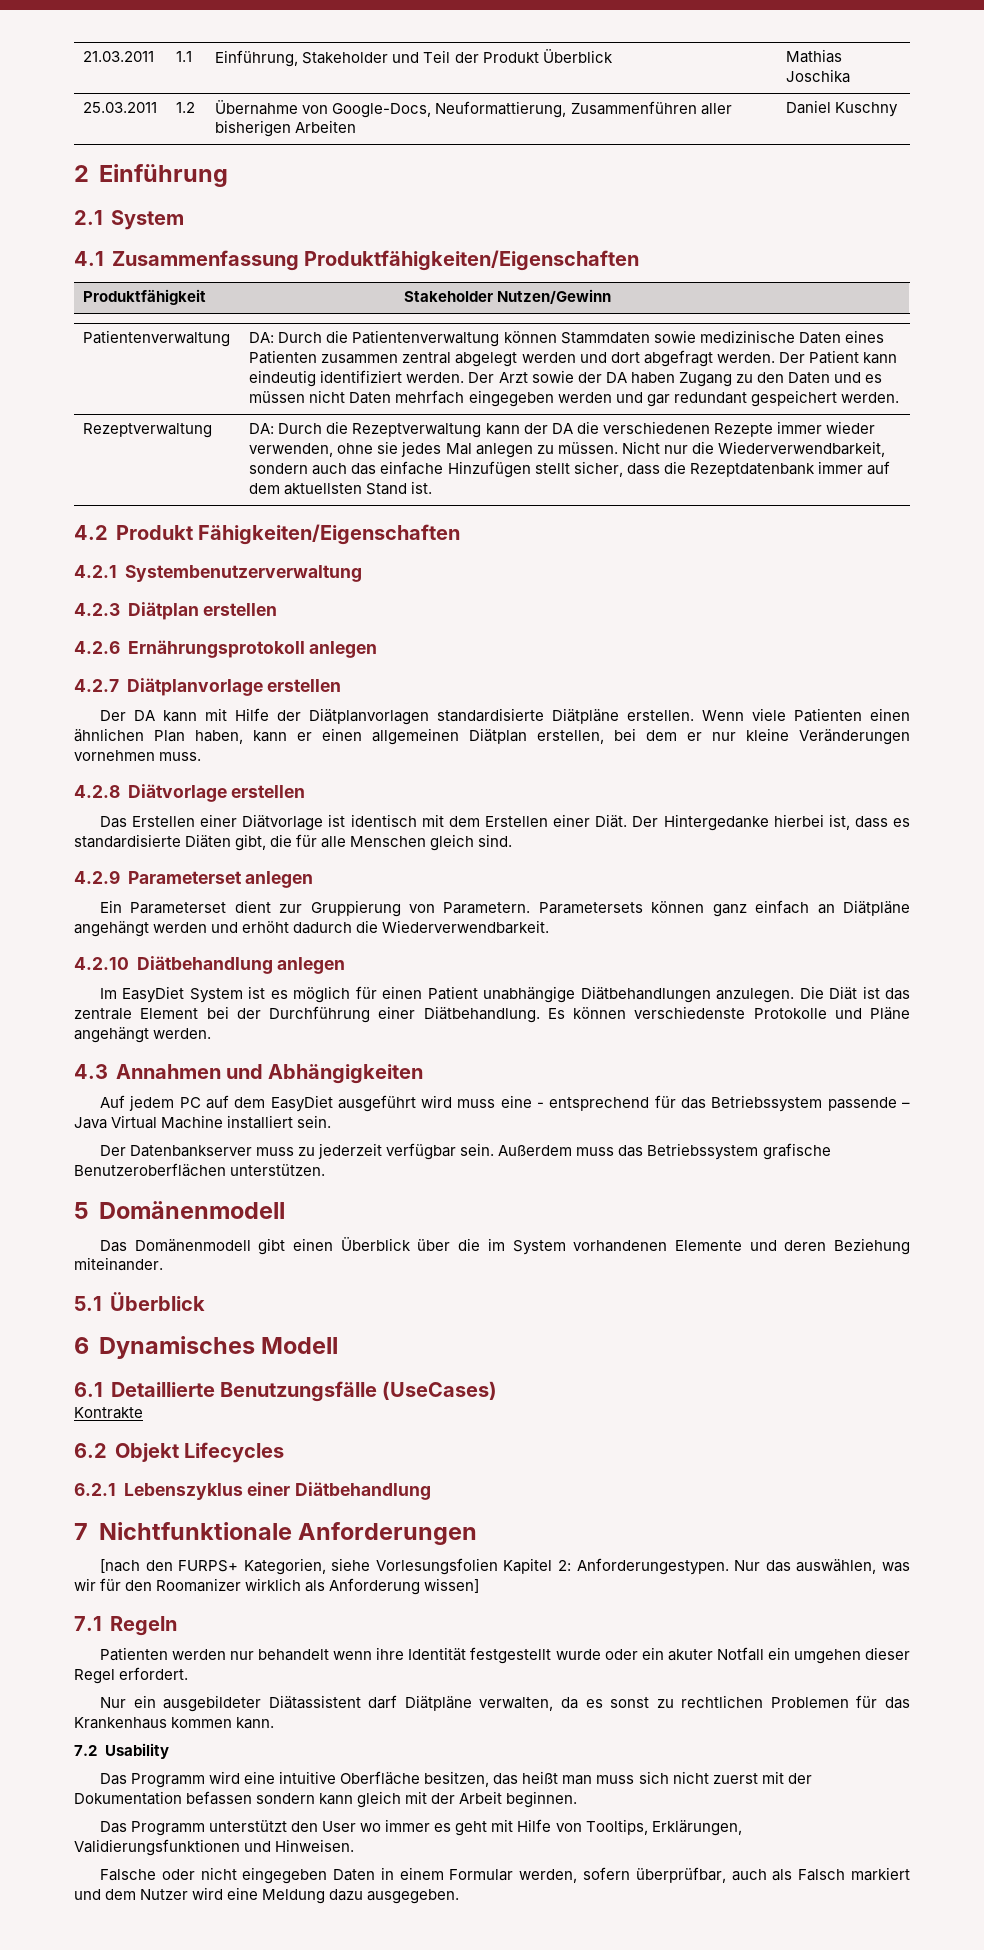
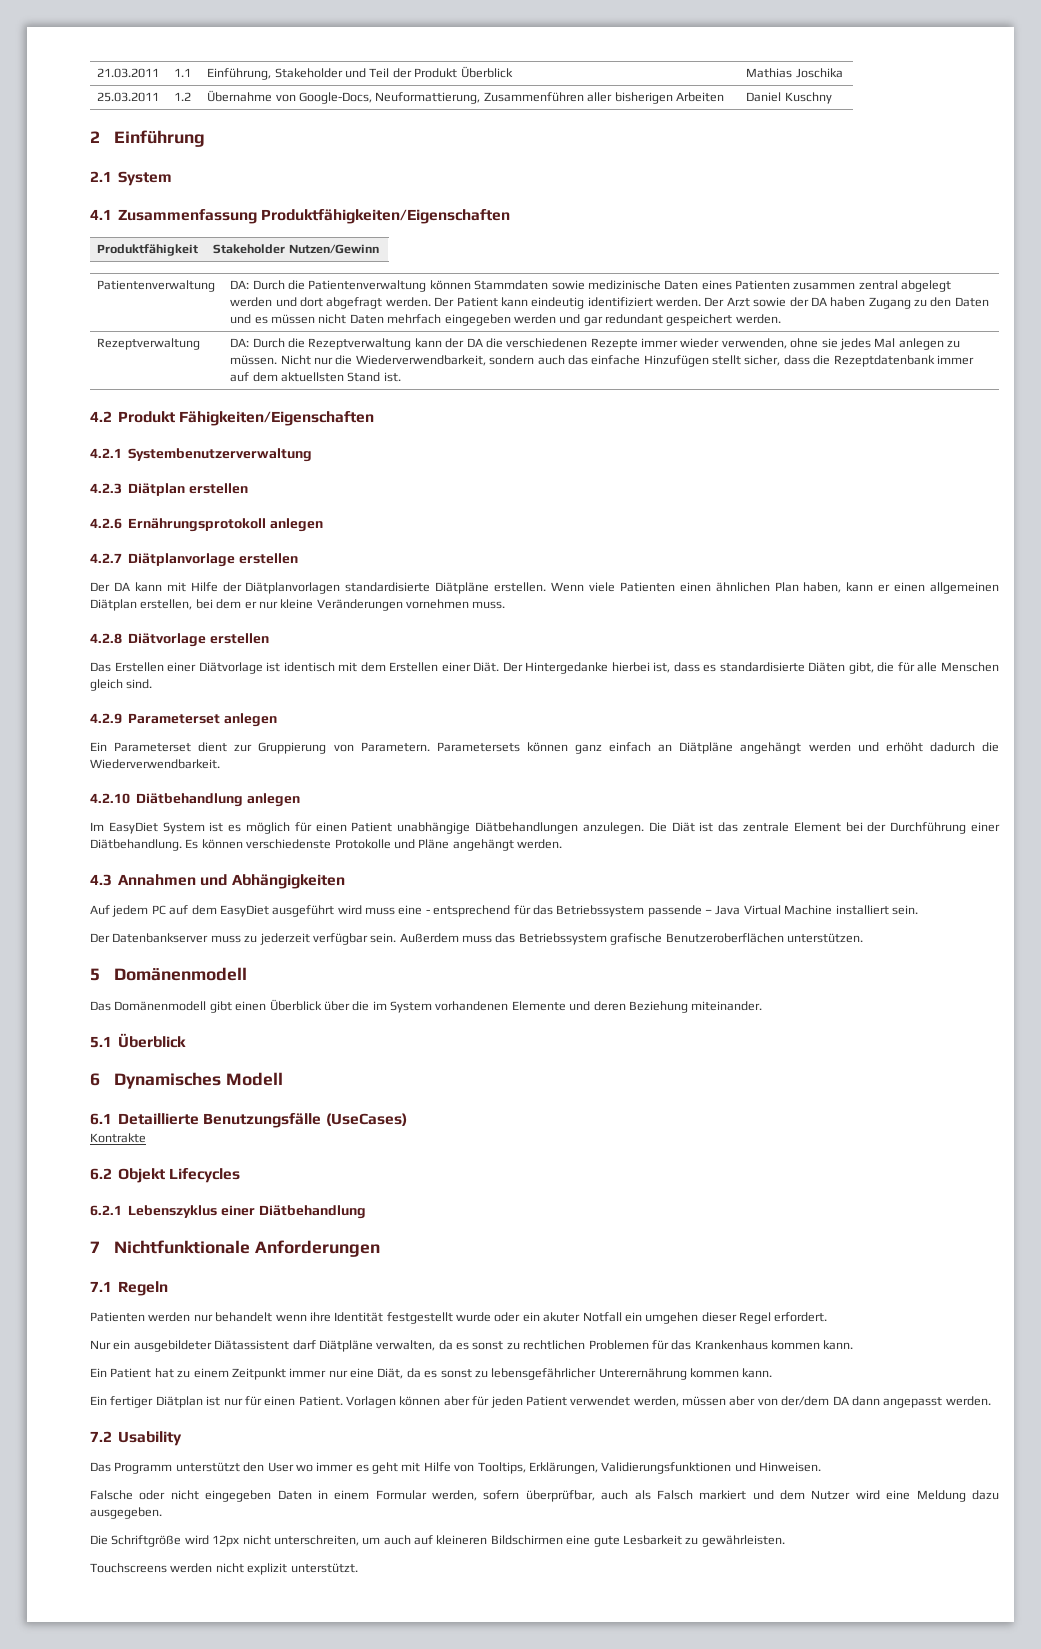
[99,1558,910,1575] [74,1578,480,1595] // [nach den FURPS+ Kategorien, siehe Vorlesungsfolien Kapitel 2: Anforderungestypen. Nur das auswählen, was wir für den Roomanizer wirklich als Anforderung wissen] -> (381, 1248) none
[74,1743,169,1759] [99,1771,812,1788] [74,1791,578,1808] 7.2 Usability // Das Programm wird eine intuitive Oberfläche besitzen, das heißt man muss sich nicht zuerst mit der Dokumentation befassen sondern kann gleich mit der Arbeit beginnen. -> [90,1368,773,1380] [90,1396,991,1408] [90,1431,183,1446] Ein Patient hat zu einem Zeitpunkt immer nur eine Diät, da es sonst zu lebensgefährlicher Unterernährung kommen kann. // Ein fertiger Diätplan ist nur für einen Patient. Vorlagen können aber für jeden Patient verwendet werden, müssen aber von der/dem DA dann angepasst werden. // 7.2 Usability
(460, 1896) none -> [90,1535,785,1547] [90,1563,358,1575] // Die Schriftgröße wird 12px nicht unterschreiten, um auch auf kleineren Bildschirmen eine gute Lesbarkeit zu gewährleisten. // Touchscreens werden nicht explizit unterstützt.

